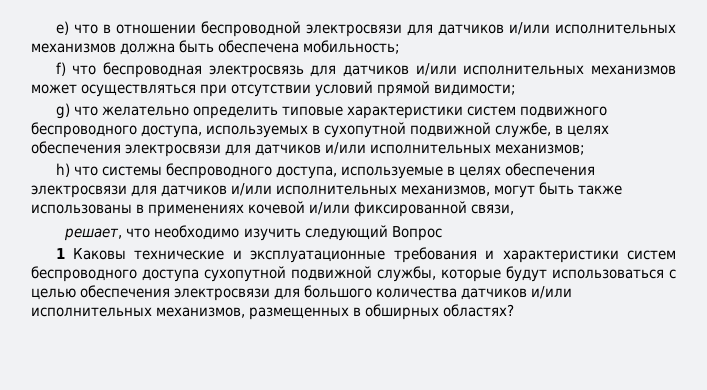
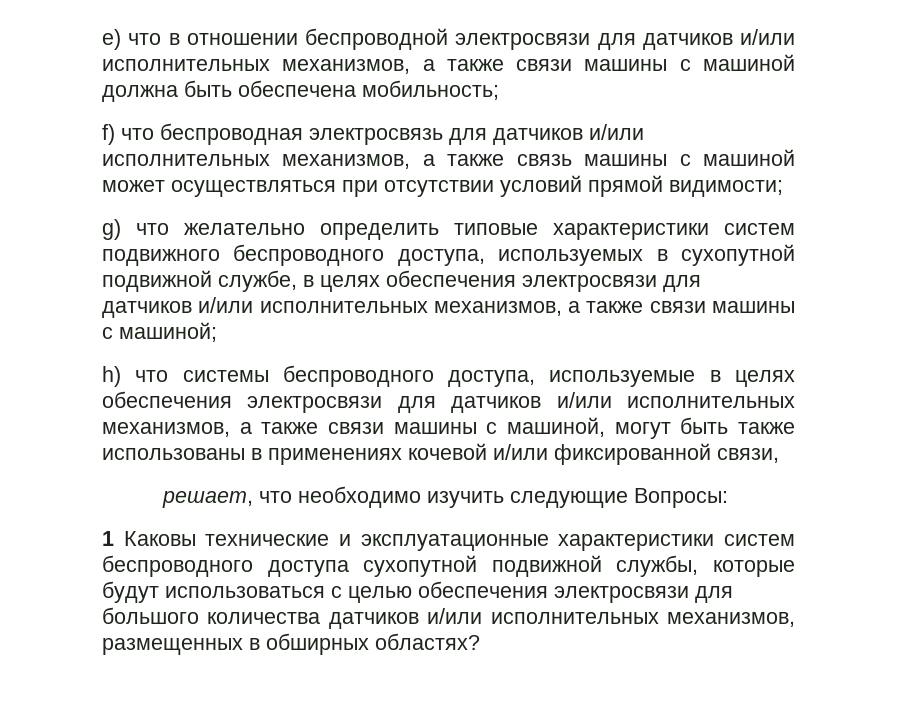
[31,43,116,53] механизмов -> [282,54,795,74] механизмов, а также связи машины с машиной
[591,65,676,75] механизмов -> [282,149,796,169] механизмов, а также связь машины с машиной
[495,144,586,155] механизмов; -> [433,301,795,316] [102,322,217,342] механизмов, а также связи машины с машиной;
(491, 190) none -> [239,417,605,437] а также связи машины с машиной,
[304,225,442,241] следующий Вопрос -> [509,488,728,508] следующие Вопросы:
[393,247,495,263] требования и -> (549, 542) none

